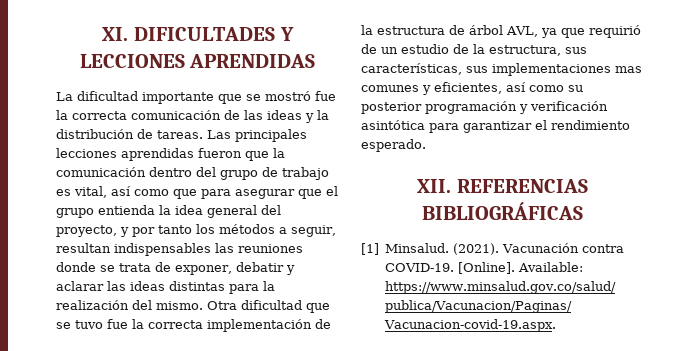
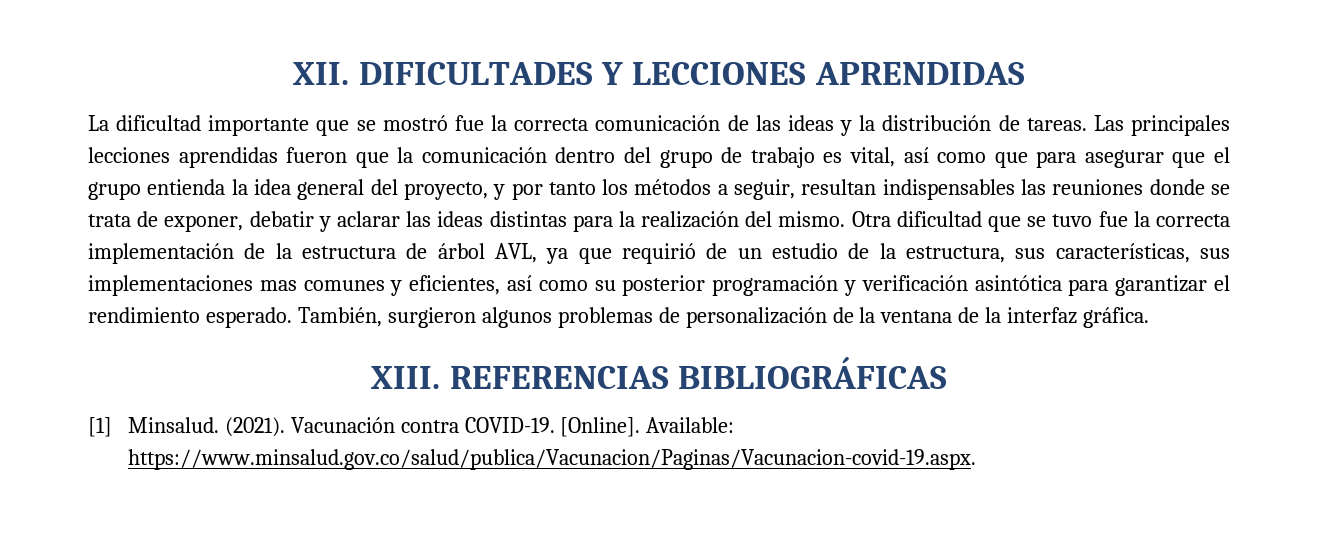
[102,27,129,41] XI. -> [293,62,350,85] XII.
[417,179,452,193] // XII. -> [297,307,1150,328] [371,366,441,389] También, surgieron algunos problemas de personalización de la ventana de la interfaz gráfica. // XIII.

